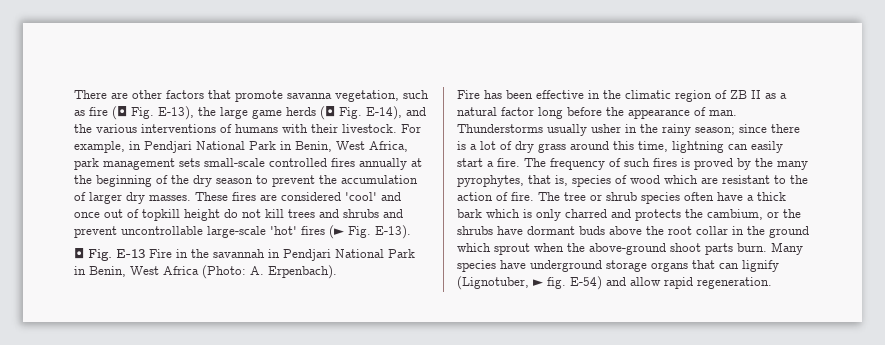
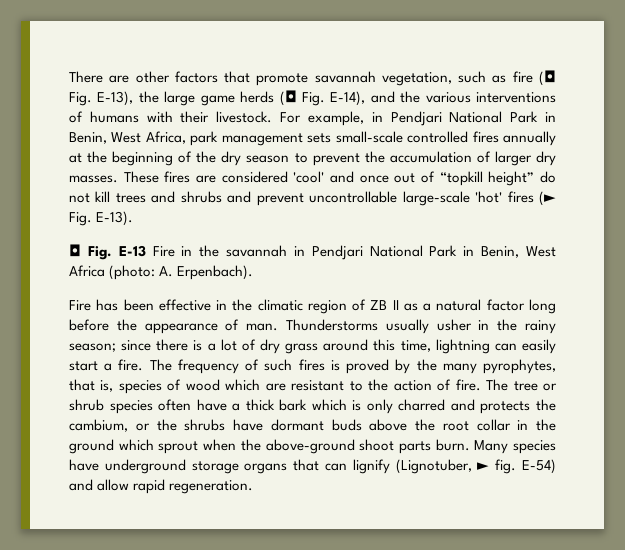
[287,93,332,99] savanna -> [314,71,376,83] savannah
[142,209,220,221] topkill height -> [439,171,535,186] “topkill height”
[202,265,246,279] (Photo: -> [109,265,156,280] (photo:

